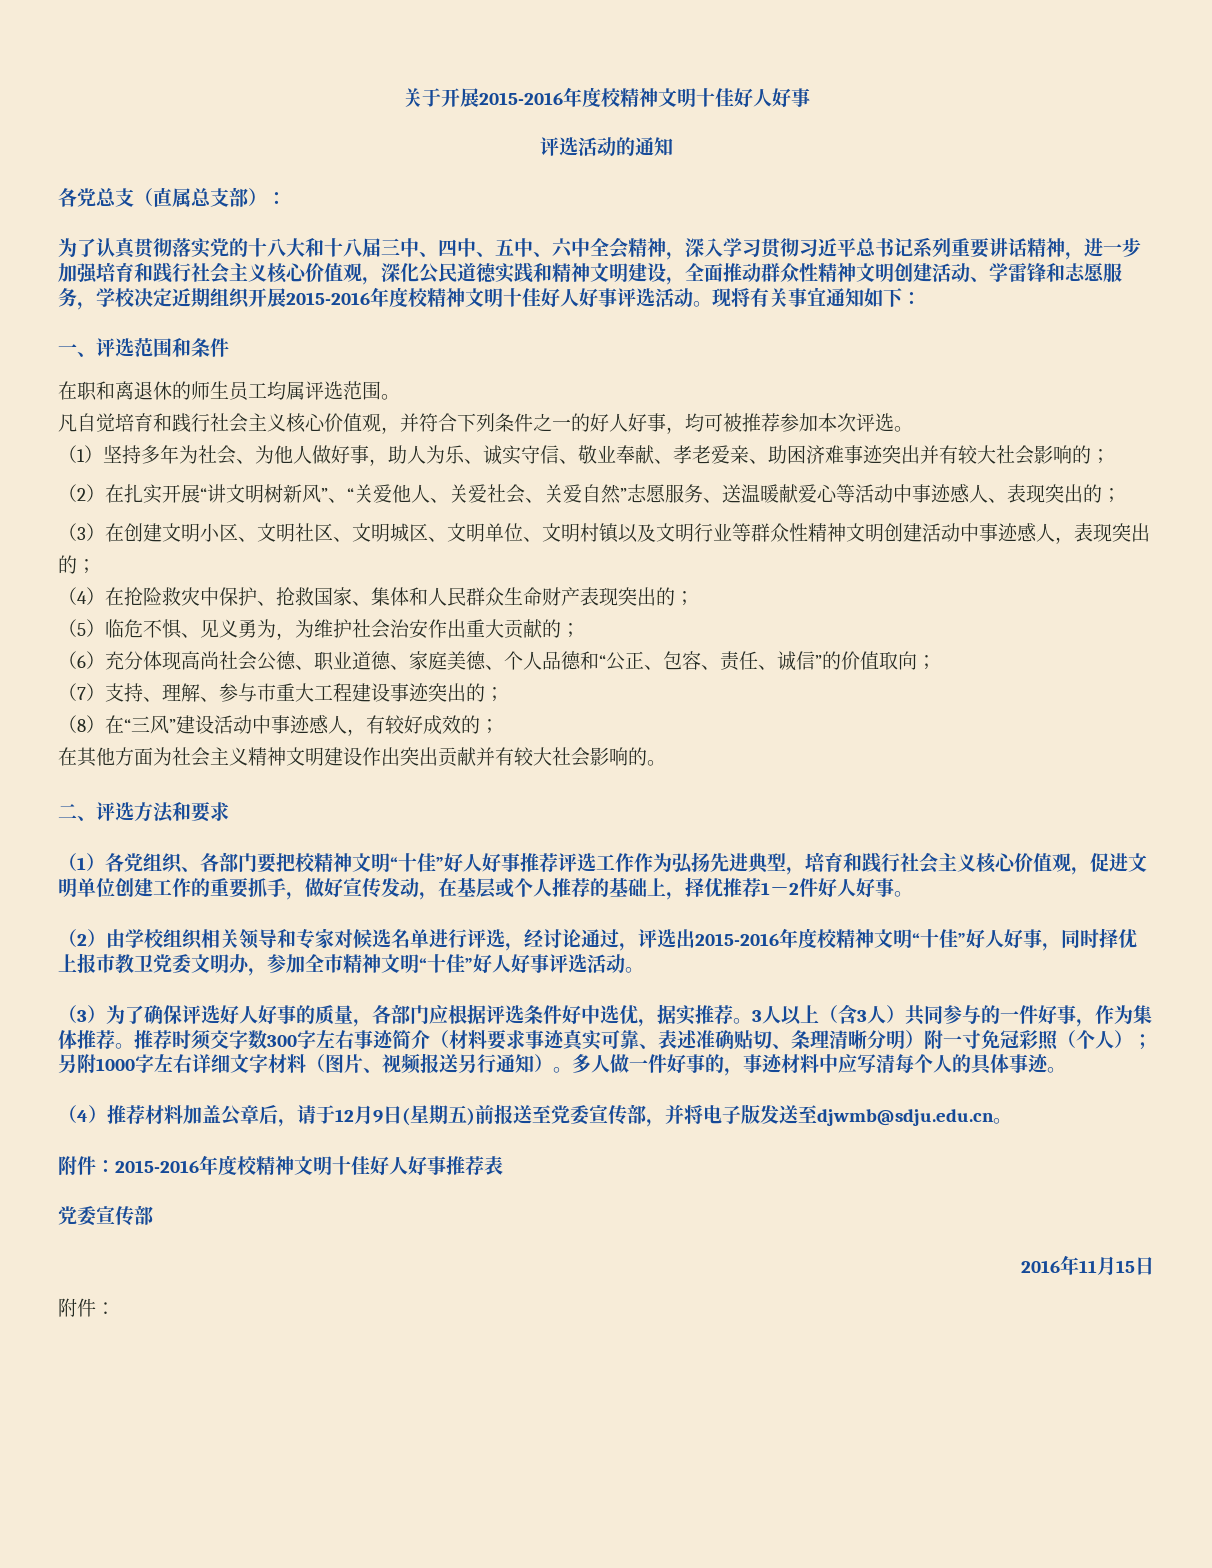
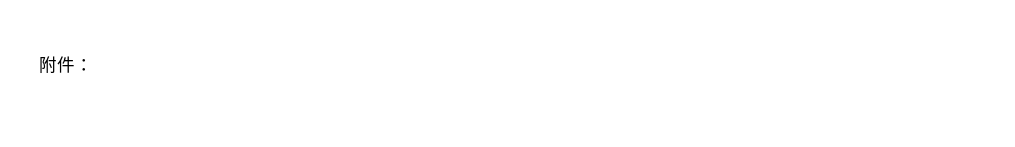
[402,87,810,107] [539,137,673,156] [58,187,286,207] [58,237,1141,260] [58,262,1122,285] [58,287,921,310] [58,338,229,357] [58,381,400,401] [58,413,913,434] [58,445,1110,466] [58,484,1121,504] [58,523,1150,544] [58,555,96,574] [58,587,694,606] [58,619,580,640] [58,651,936,671] [58,683,504,702] [58,715,499,736] [58,747,666,767] [58,802,229,823] [58,852,1147,875] [58,877,913,900] [58,928,1137,951] [58,953,644,976] [58,1004,1152,1027] [58,1029,1152,1051] [58,1053,1066,1076] [58,1104,1012,1127] [58,1155,503,1176] [58,1205,153,1226] [1021,1255,1154,1276] 关于开展2015-2016年度校精神文明十佳好人好事 // 评选活动的通知 // 各党总支（直属总支部）： // 为了认真贯彻落实党的十八大和十八届三中、四中、五中、六中全会精神，深入学习贯彻习近平总书记系列重要讲话精神，进一步加强培育和践行社会主义核心价值观，深化公民道德实践和精神文明建设，全面推动群众性精神文明创建活动、学雷锋和志愿服务，学校决定近期组织开展2015-2016年度校精神文明十佳好人好事评选活动。现将有关事宜通知如下： // 一、评选范围和条件 // 在职和离退休的师生员工均属评选范围。 // 凡自觉培育和践行社会主义核心价值观，并符合下列条件之一的好人好事，均可被推荐参加本次评选。 // （1）坚持多年为社会、为他人做好事，助人为乐、诚实守信、敬业奉献、孝老爱亲、助困济难事迹突出并有较大社会影响的； // （2）在扎实开展“讲文明树新风”、“关爱他人、关爱社会、关爱自然”志愿服务、送温暖献爱心等活动中事迹感人、表现突出的； // （3）在创建文明小区、文明社区、文明城区、文明单位、文明村镇以及文明行业等群众性精神文明创建活动中事迹感人，表现突出的； // （4）在抢险救灾中保护、抢救国家、集体和人民群众生命财产表现突出的； // （5）临危不惧、见义勇为，为维护社会治安作出重大贡献的； // （6）充分体现高尚社会公德、职业道德、家庭美德、个人品德和“公正、包容、责任、诚信”的价值取向； // （7）支持、理解、参与市重大工程建设事迹突出的； // （8）在“三风”建设活动中事迹感人，有较好成效的； // 在其他方面为社会主义精神文明建设作出突出贡献并有较大社会影响的。 // 二、评选方法和要求 // （1）各党组织、各部门要把校精神文明“十佳”好人好事推荐评选工作作为弘扬先进典型，培育和践行社会主义核心价值观，促进文明单位创建工作的重要抓手，做好宣传发动，在基层或个人推荐的基础上，择优推荐1－2件好人好事。 // （2）由学校组织相关领导和专家对候选名单进行评选，经讨论通过，评选出2015-2016年度校精神文明“十佳”好人好事，同时择优上报市教卫党委文明办，参加全市精神文明“十佳”好人好事评选活动。 // （3）为了确保评选好人好事的质量，各部门应根据评选条件好中选优，据实推荐。3人以上（含3人）共同参与的一件好事，作为集体推荐。推荐时须交字数300字左右事迹简介（材料要求事迹真实可靠、表述准确贴切、条理清晰分明）附一寸免冠彩照（个人）；另附1000字左右详细文字材料（图片、视频报送另行通知）。多人做一件好事的，事迹材料中应写清每个人的具体事迹。 // （4）推荐材料加盖公章后，请于12月9日(星期五)前报送至党委宣传部，并将电子版发送至djwmb@sdju.edu.cn。 // 附件：2015-2016年度校精神文明十佳好人好事推荐表 // 党委宣传部 // 2016年11月15日 // -> (39, 65) none

